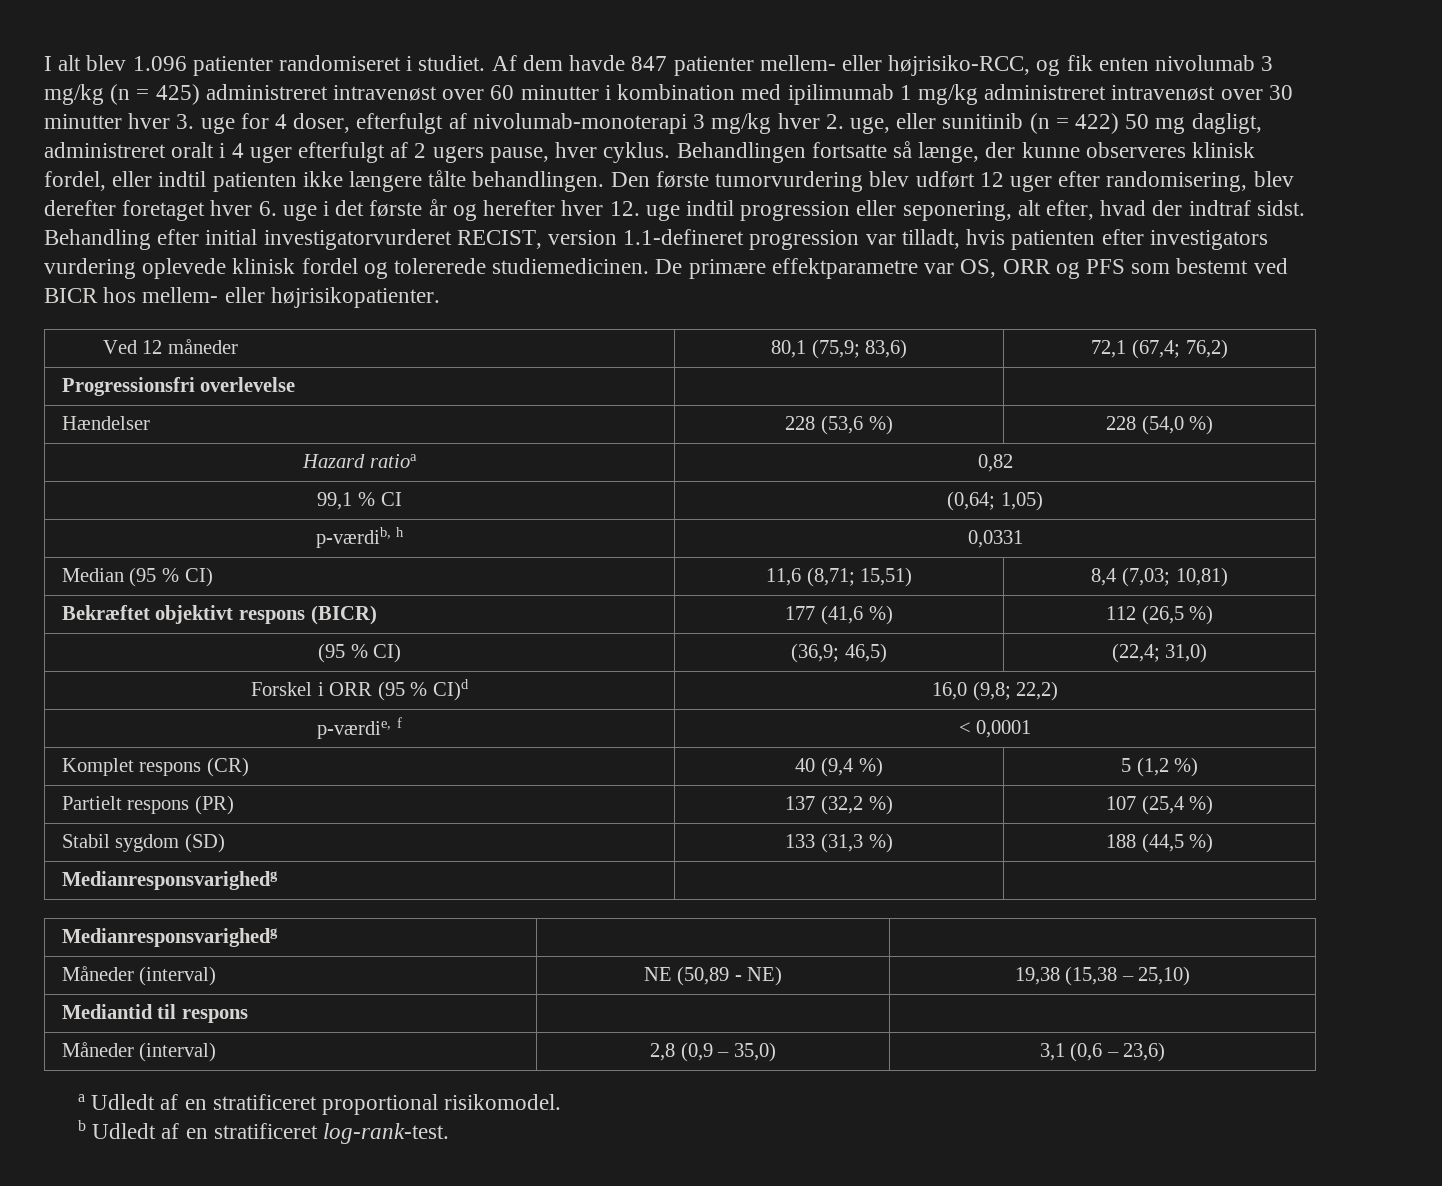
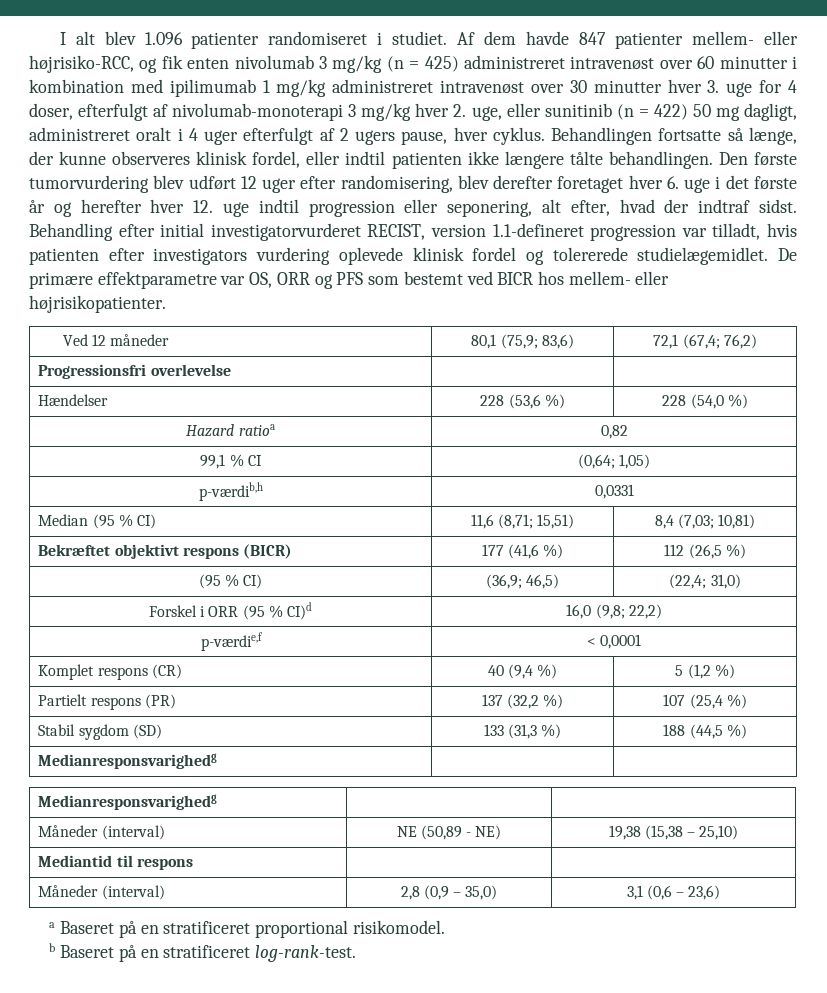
[492,258,650,274] studiemedicinen. -> [637,247,769,265] studielægemidlet.
[315,527,405,548] p-værdib, h -> [198,482,263,501] p-værdib,h
[317,717,402,739] p-værdie, f -> [200,632,263,651] p-værdie,f
[91,1094,179,1110] Udledt af -> [60,921,137,938] Baseret på
[92,1123,180,1139] Udledt af -> [60,945,137,962] Baseret på

